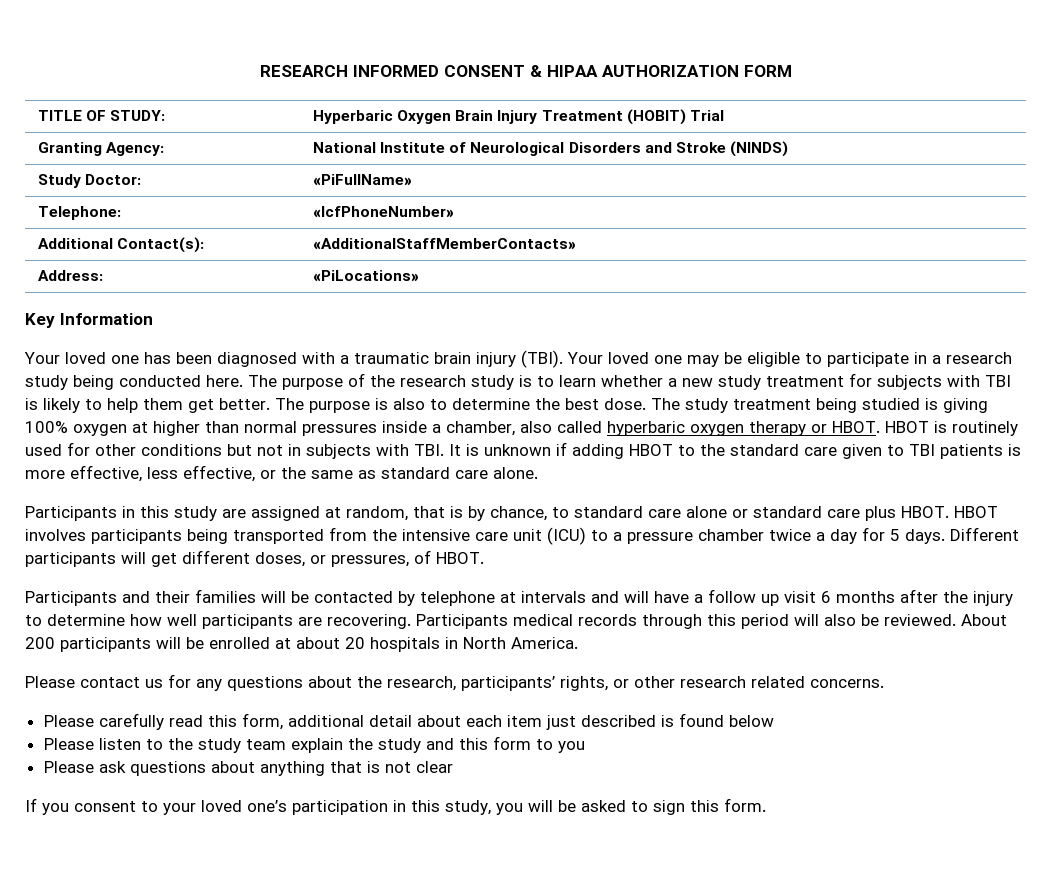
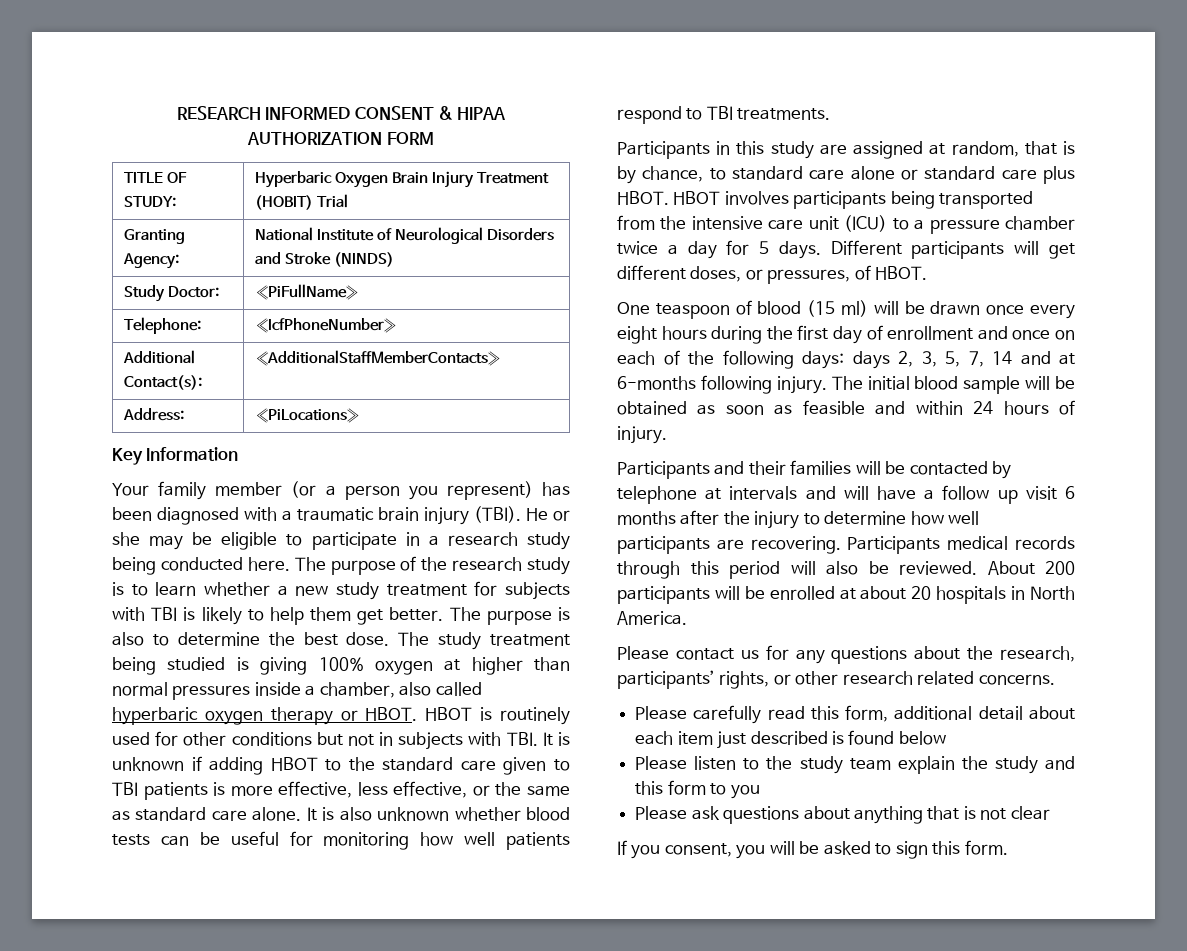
[65,352,139,364] loved one -> [158,481,533,500] family member (or a person you represent)
[567,352,682,364] Your loved one -> [526,508,570,521] [112,532,140,546] He or she
(538, 473) none -> [306,807,570,821] [112,831,570,850] [617,106,831,124] It is also unknown whether blood tests can be useful for monitoring how well patients respond to TBI treatments.
(484, 558) none -> [617,300,1075,319] [617,325,1075,344] [617,350,1075,369] [617,375,1075,394] [617,400,1075,415] [617,426,667,444] // One teaspoon of blood (15 ml) will be drawn once every eight hours during the first day of enrollment and once on each of the following days: days 2, 3, 5, 7, 14 and at 6-months following injury. The initial blood sample will be obtained as soon as feasible and within 24 hours of injury.
[74,800,491,815] consent to your loved one’s participation in this study, -> [664,843,732,857] consent,

